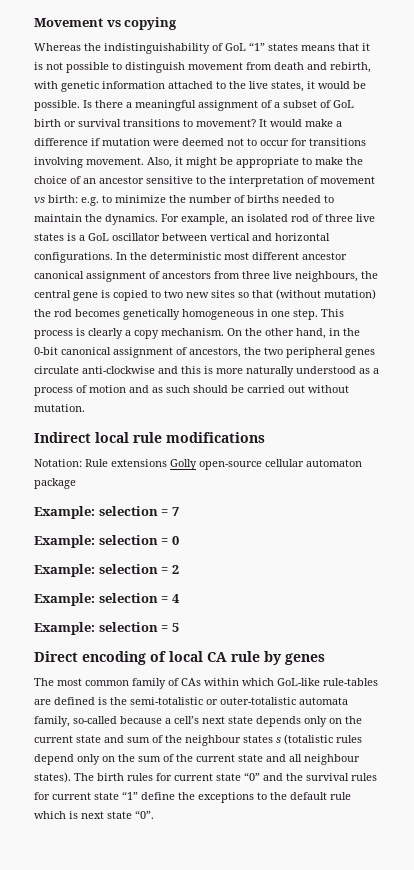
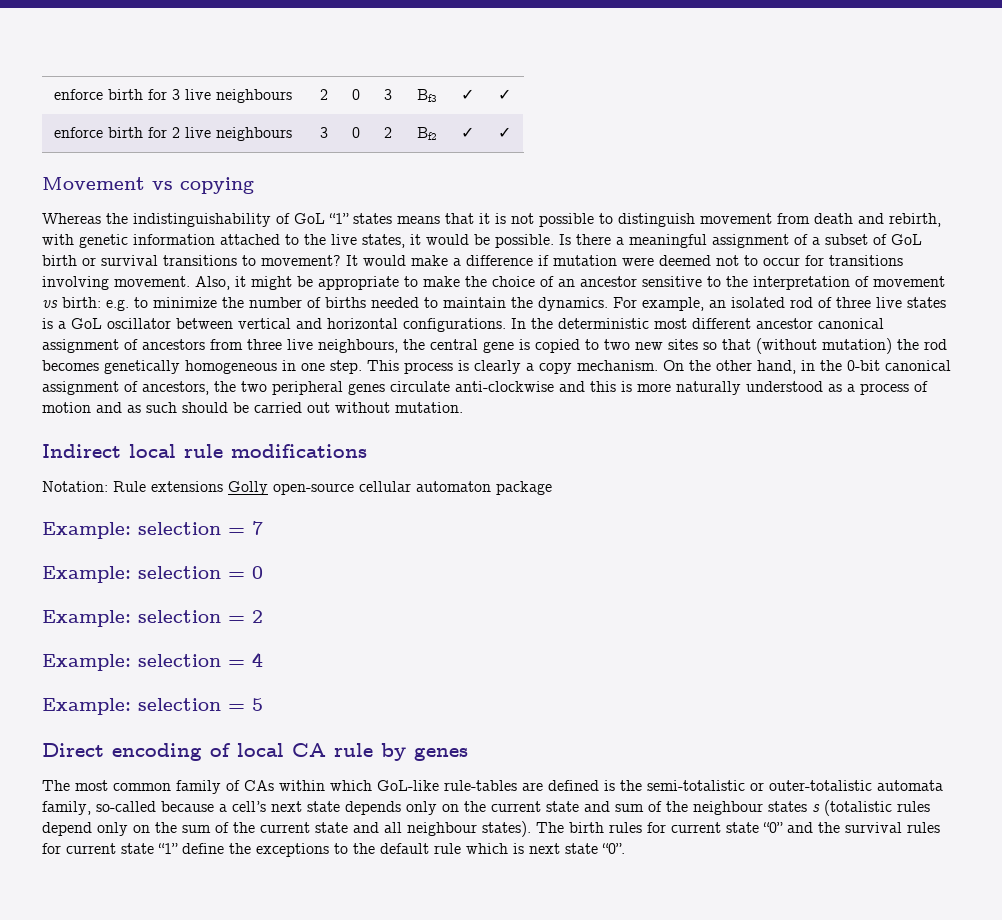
(34, 22) none -> [53,89,292,103] [319,89,328,100] [351,89,360,100] [384,89,392,100] [416,89,437,102] [460,89,474,100] [498,89,511,100] [53,127,292,141] [319,127,328,138] [351,127,360,138] [384,127,392,138] [416,127,437,140] [460,127,474,138] [498,127,511,138] enforce birth for 3 live neighbours | 2 | 0 | 3 | Bf3 | ✓ | ✓ // enforce birth for 2 live neighbours | 3 | 0 | 2 | Bf2 | ✓ | ✓ //

